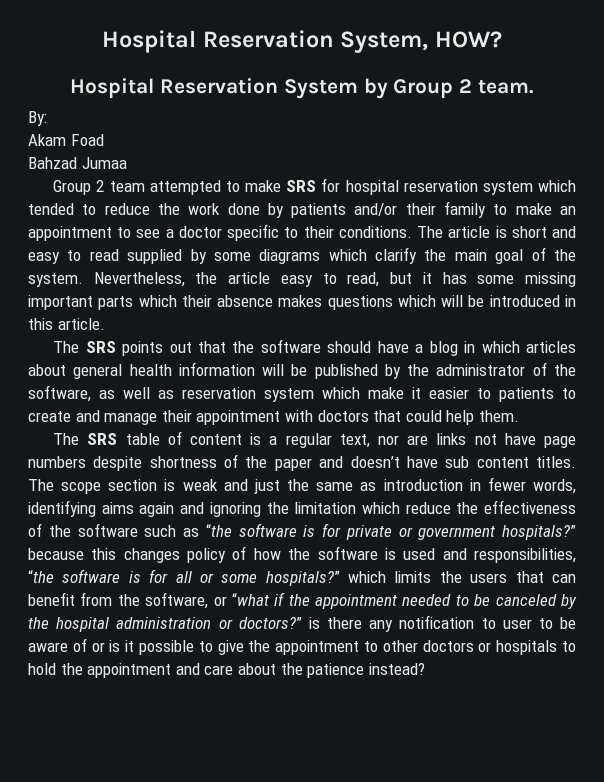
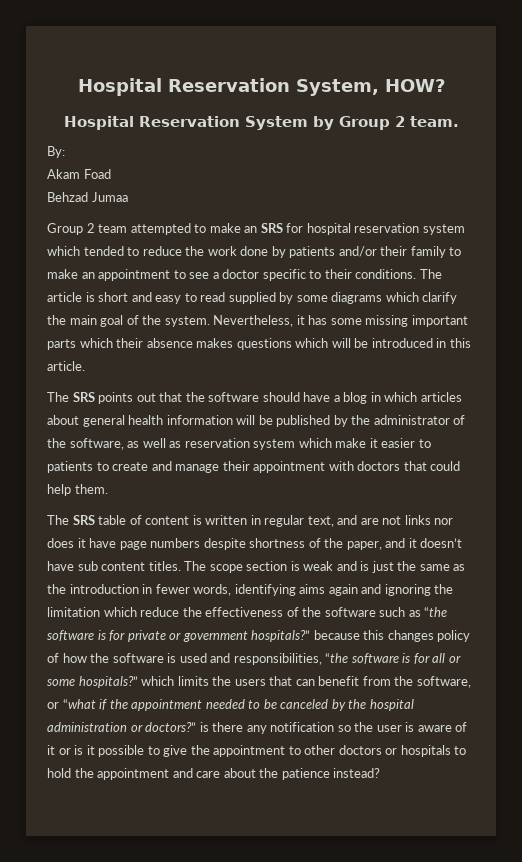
[28,157,77,169] Bahzad -> [47,192,88,202] Behzad
(282, 186) none -> [244,226,258,233] an
[195,272,413,287] the article easy to read, but -> (294, 321) none
[269,433,497,448] a regular text, nor are links not -> [205,515,454,527] [47,538,86,548] written in regular text, and are not links nor does it
[274,456,344,471] paper and -> [346,538,417,550] paper, and it
(248, 485) none -> [360,561,370,571] is
(377, 486) none -> [47,584,66,594] the
[481,617,577,629] to user to be -> [337,722,415,732] so the user is
(87, 645) none -> [47,745,55,755] it

